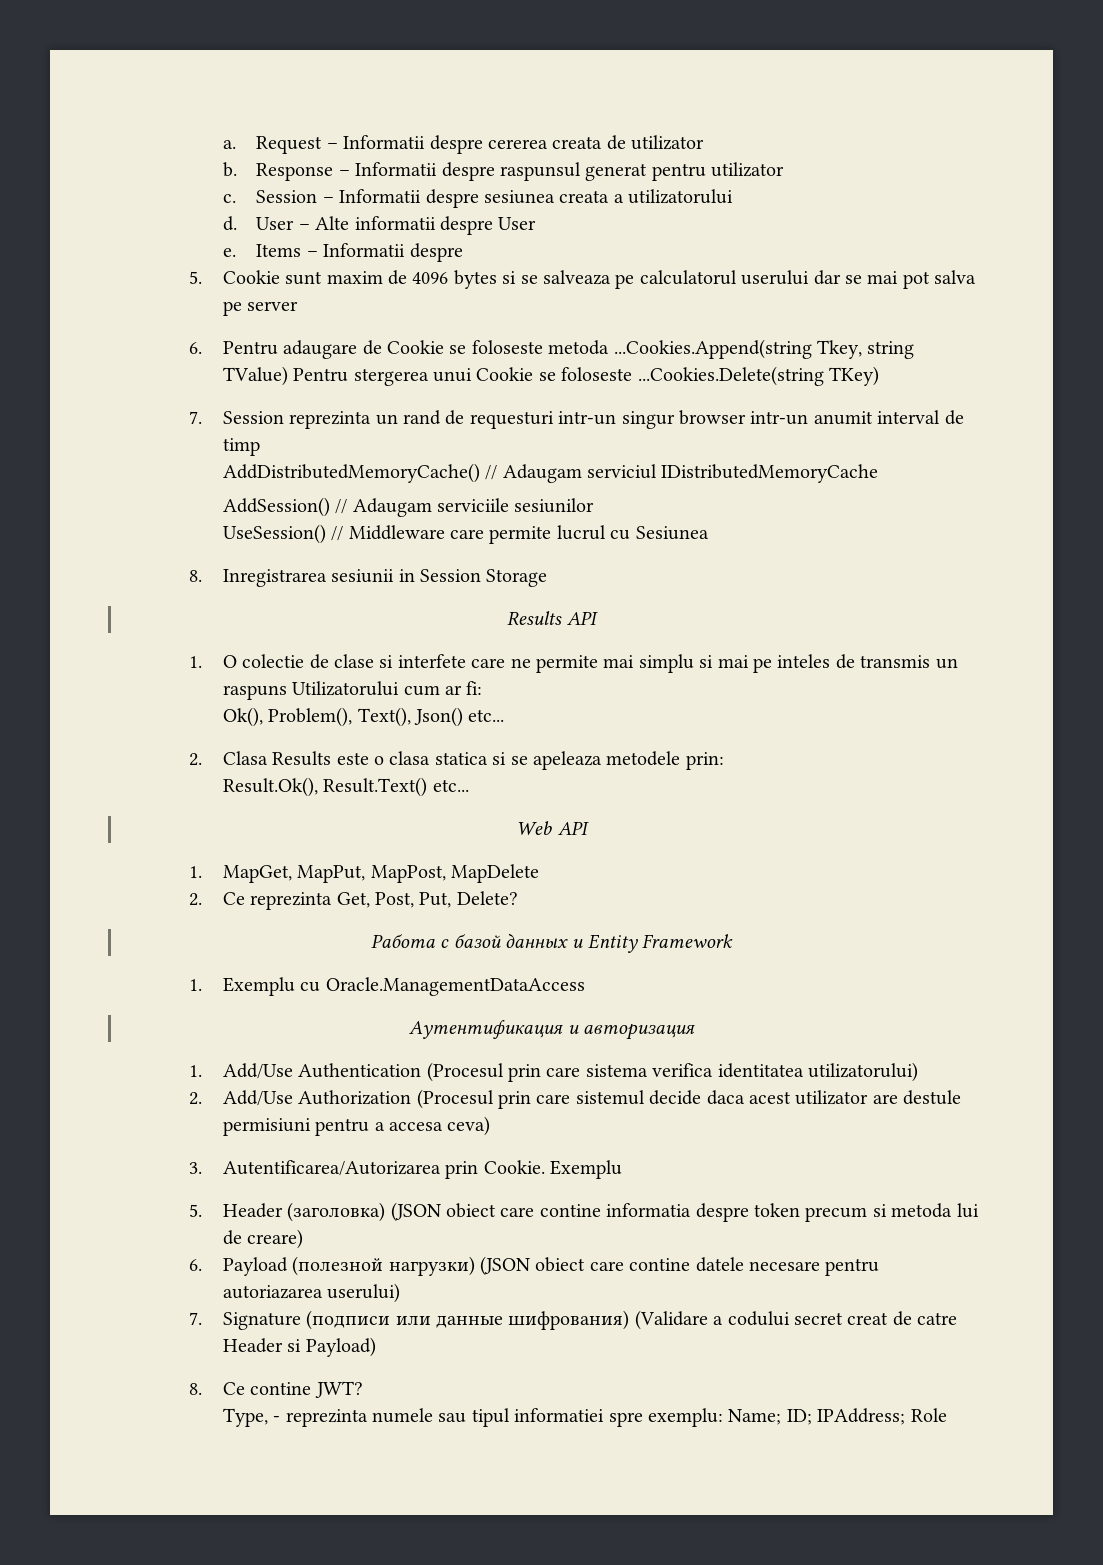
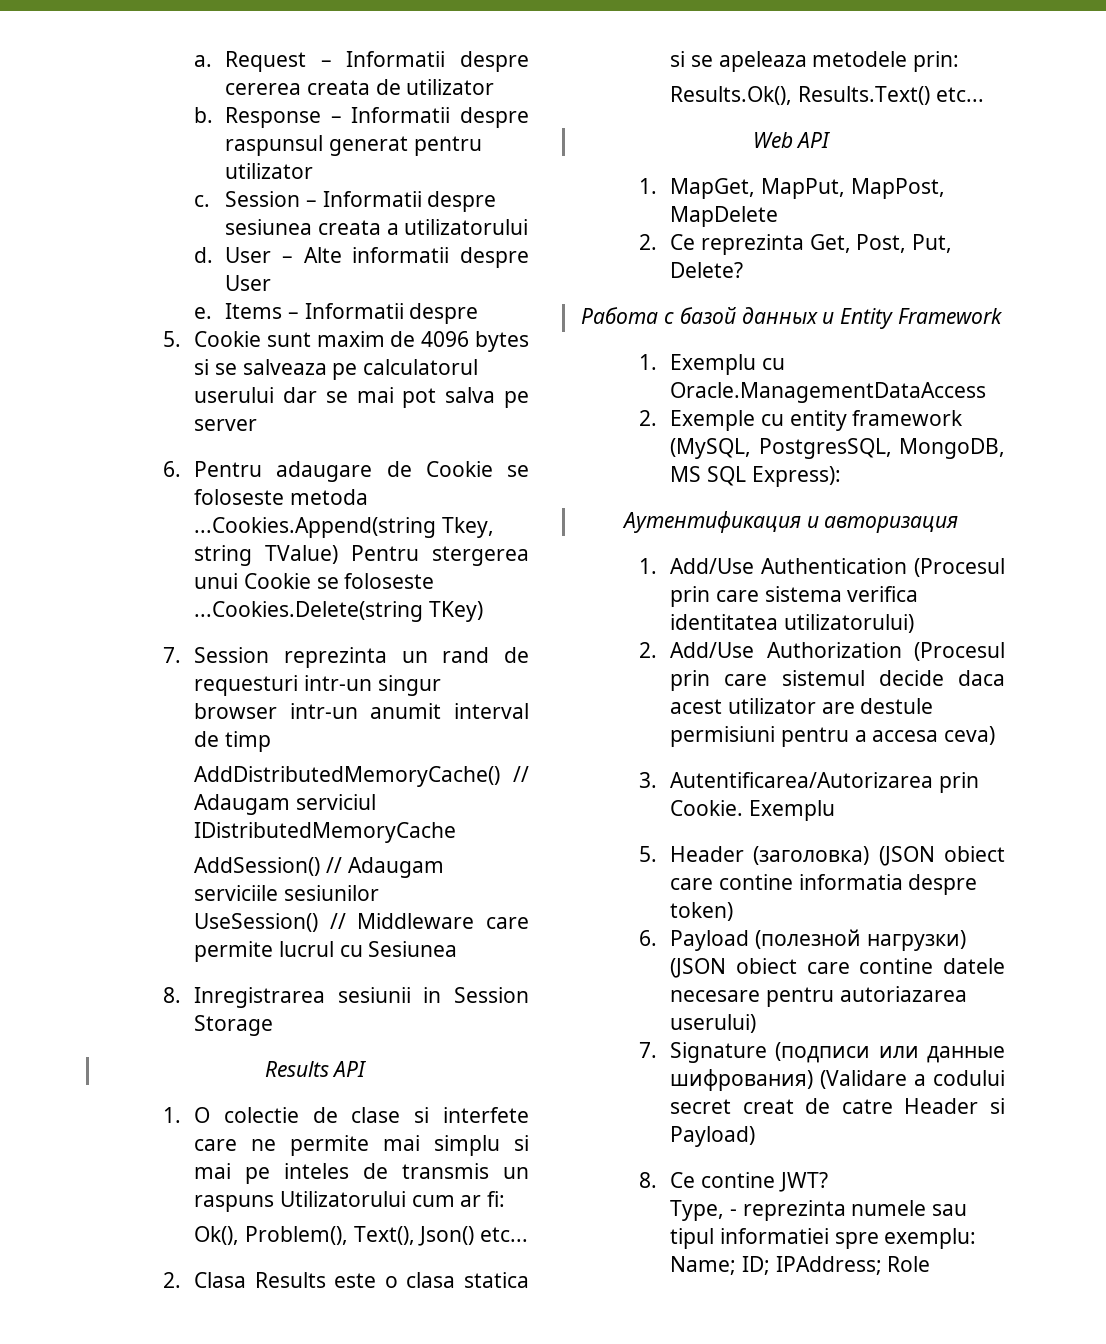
[222,777,428,797] Result.Ok(), Result.Text() -> [670,86,930,105] Results.Ok(), Results.Text()
(585, 986) none -> [639,410,964,431] [670,438,1005,459] [670,466,841,487] // 2. Exemple cu entity framework (MySQL, PostgresSQL, MongoDB, MS SQL Express):
[754,1203,979,1222] [222,1229,304,1249] token precum si metoda lui de creare) -> [670,902,734,921] token)

